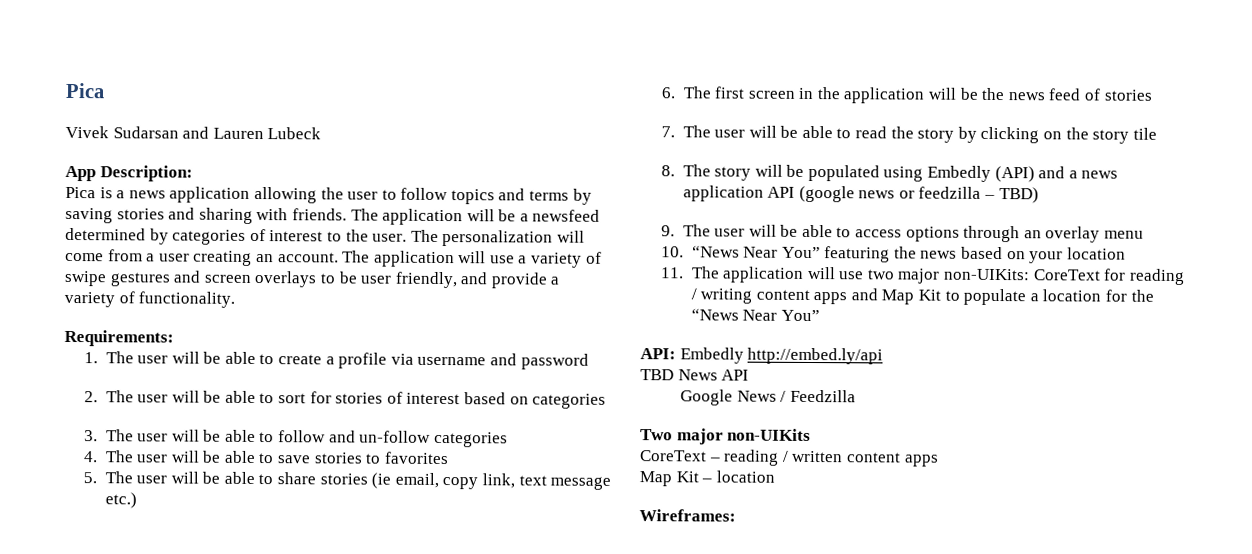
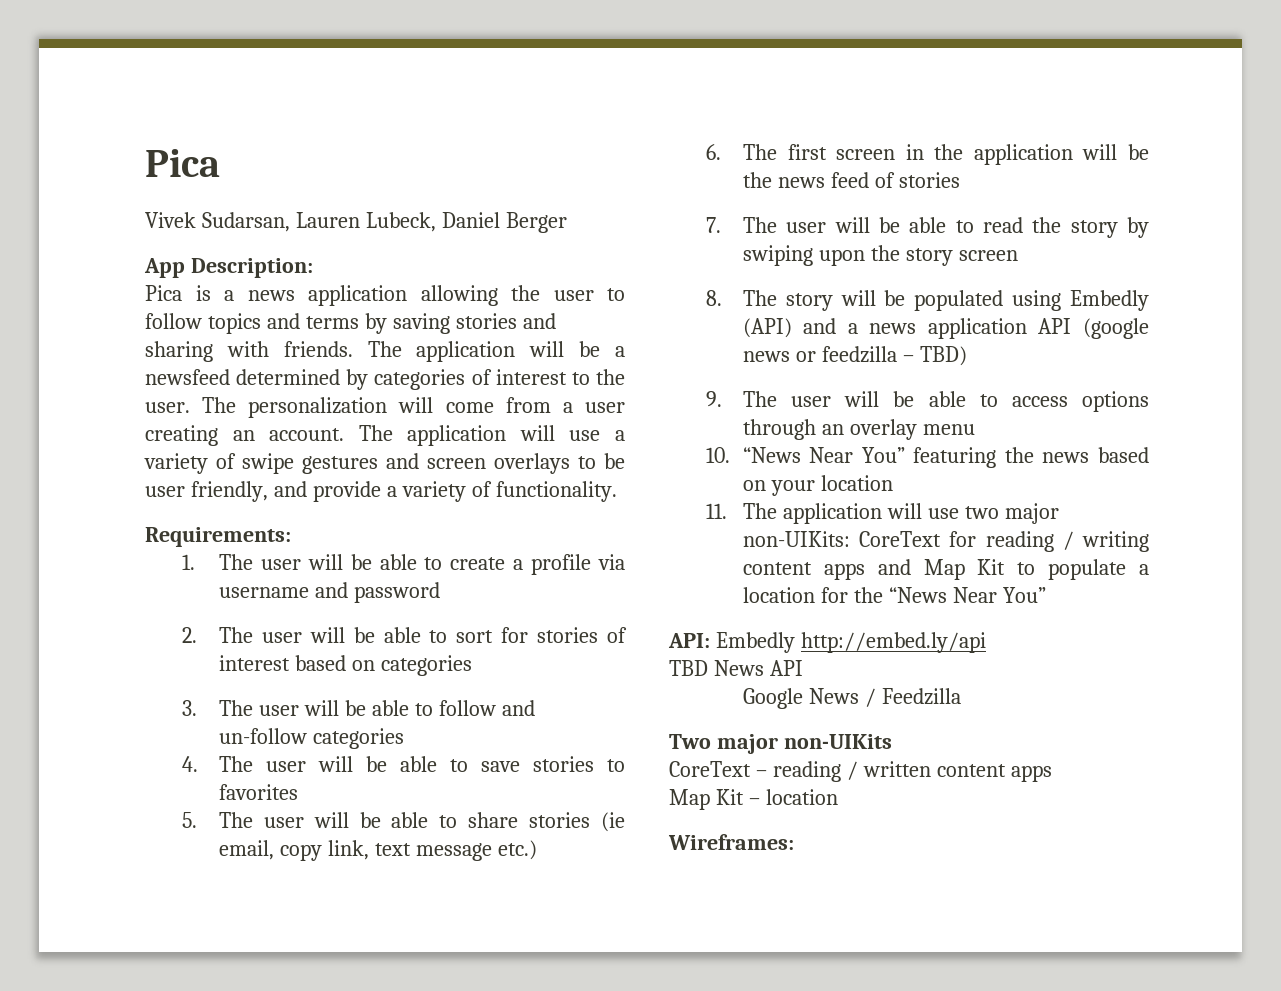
[112,126,322,140] Sudarsan and Lauren Lubeck -> [201,212,567,233] Sudarsan, Lauren Lubeck, Daniel Berger
[980,126,1157,144] clicking on the story tile -> [742,245,1018,266] swiping upon the story screen

